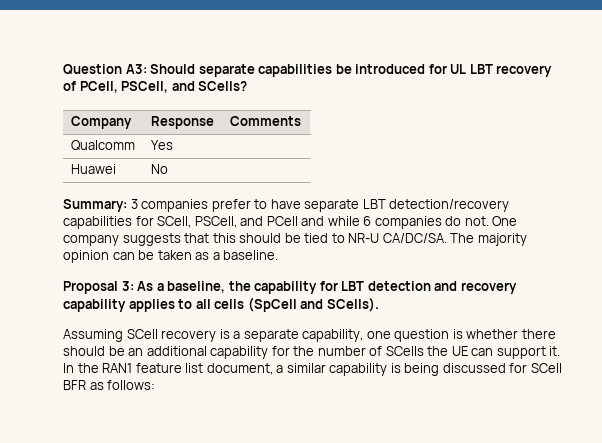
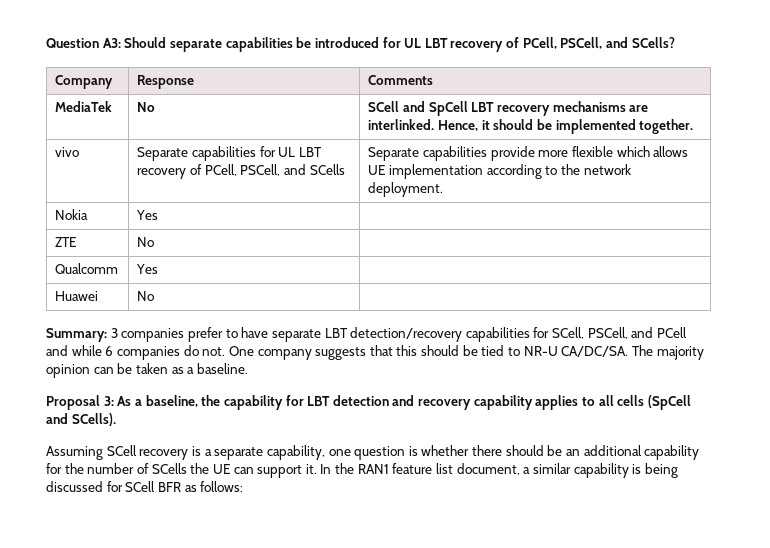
(301, 121) none -> [55,101,113,112] [137,102,156,112] [368,101,649,116] [368,119,694,134] [55,147,80,157] [137,146,322,161] [137,164,345,179] [368,146,689,161] [368,164,631,179] [368,182,444,197] [55,209,89,220] [136,210,159,220] [55,237,77,247] [137,237,155,247] // MediaTek | No | SCell and SpCell LBT recovery mechanisms are interlinked. Hence, it should be implemented together. // vivo | Separate capabilities for UL LBT recovery of PCell, PSCell, and SCells | Separate capabilities provide more flexible which allows UE implementation according to the network deployment. // Nokia | Yes | // ZTE | No |

